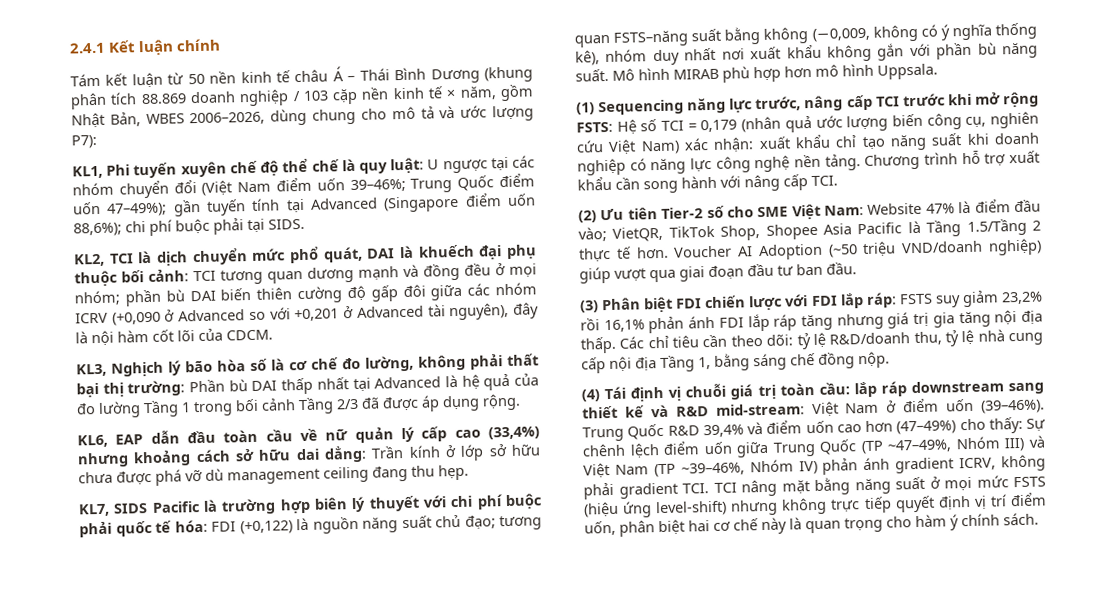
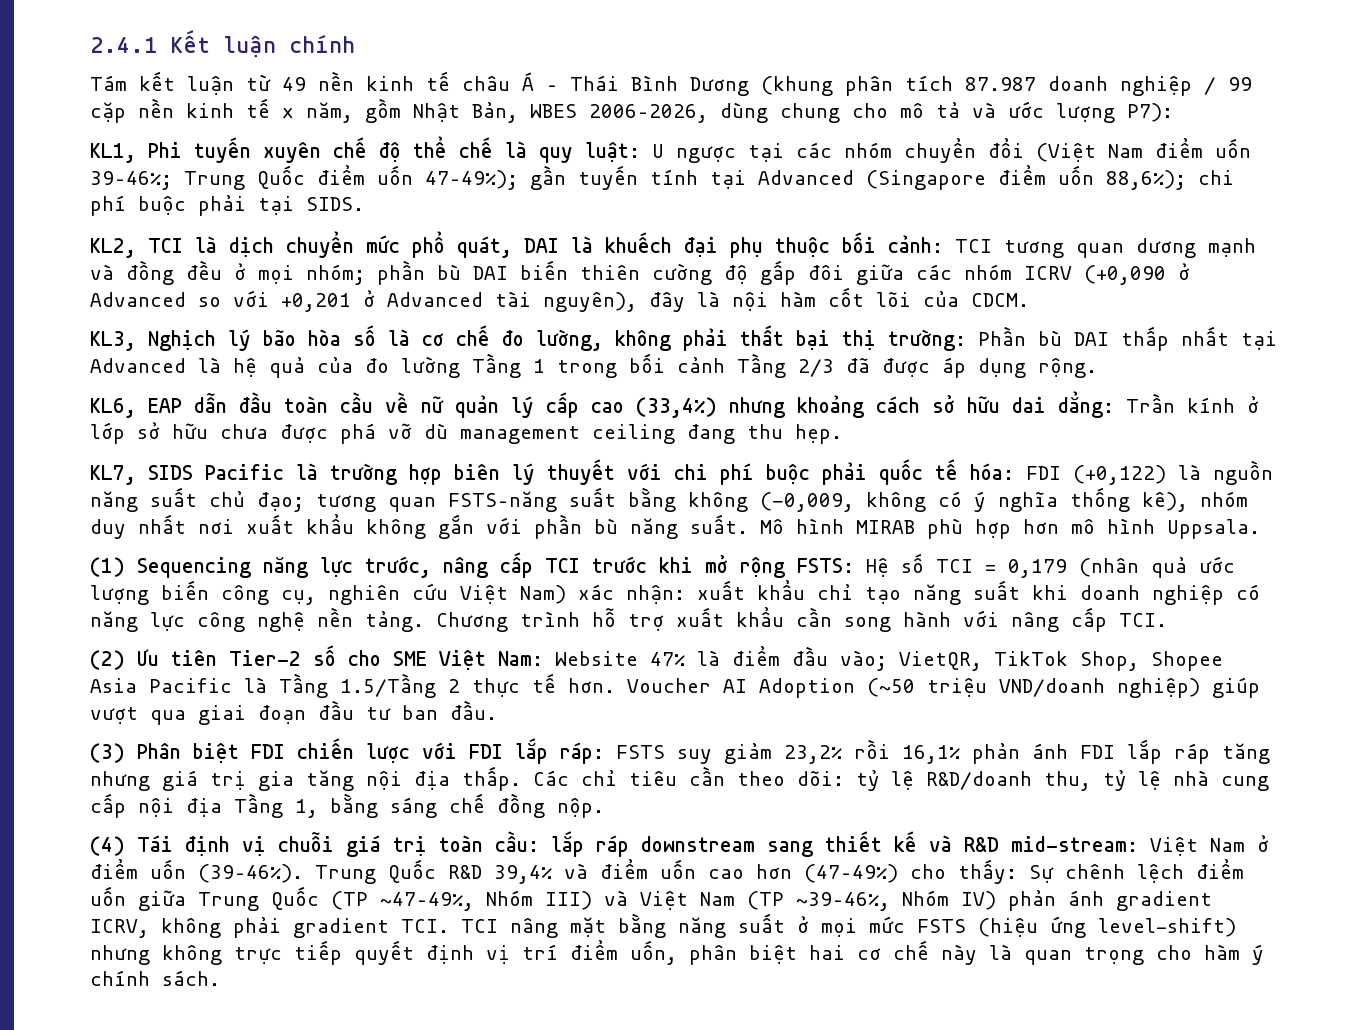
[187,73,205,85] 50 -> [282,77,306,91] 49
[140,93,187,105] 88.869 -> [965,77,1036,91] 87.987
[302,90,329,101] 103 -> [1228,77,1252,91] 99

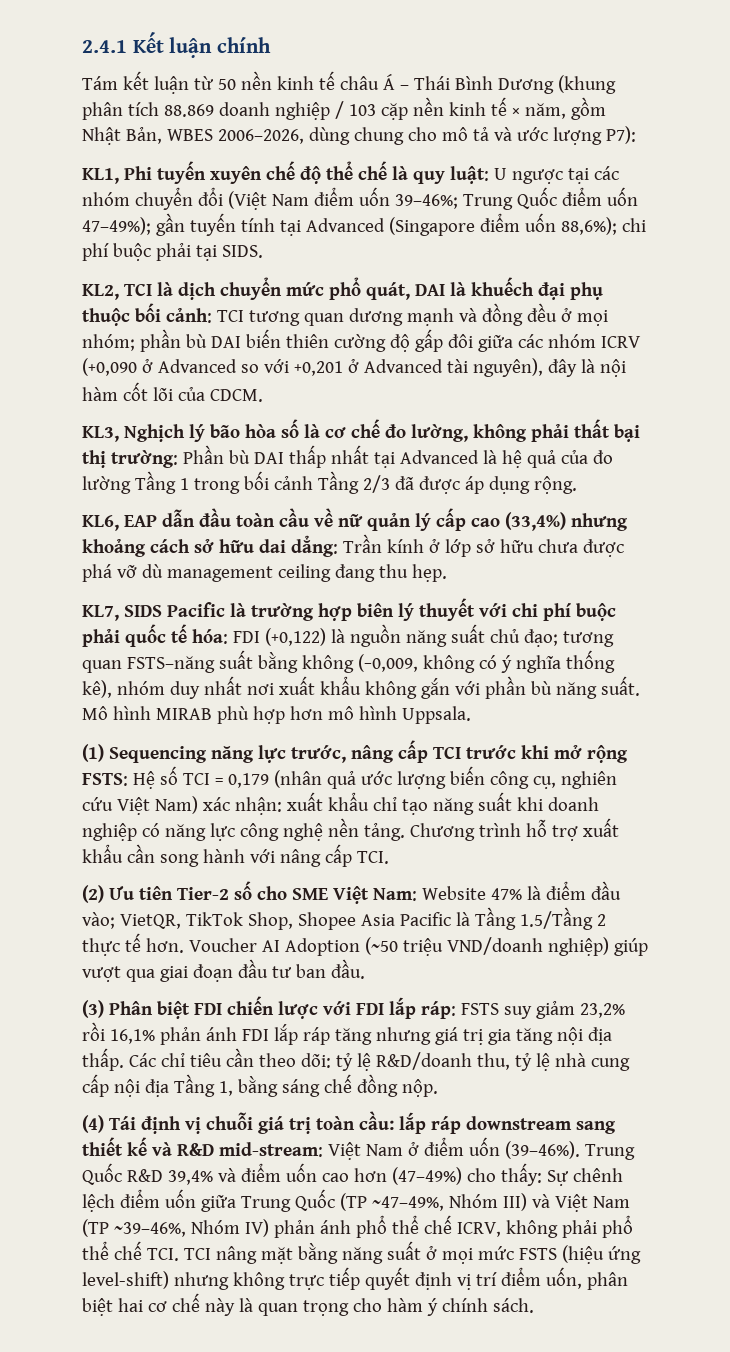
[282,77,306,91] 49 -> [217,79,236,90] 50
[965,77,1036,91] 87.987 -> [163,104,214,117] 88.869
[1228,77,1252,91] 99 -> [348,104,376,116] 103
[1116,891,1212,911] [90,917,389,938] gradient ICRV, không phải gradient -> [355,1215,633,1238] [82,1241,142,1260] phổ thể chế ICRV, không phải phổ thể chế

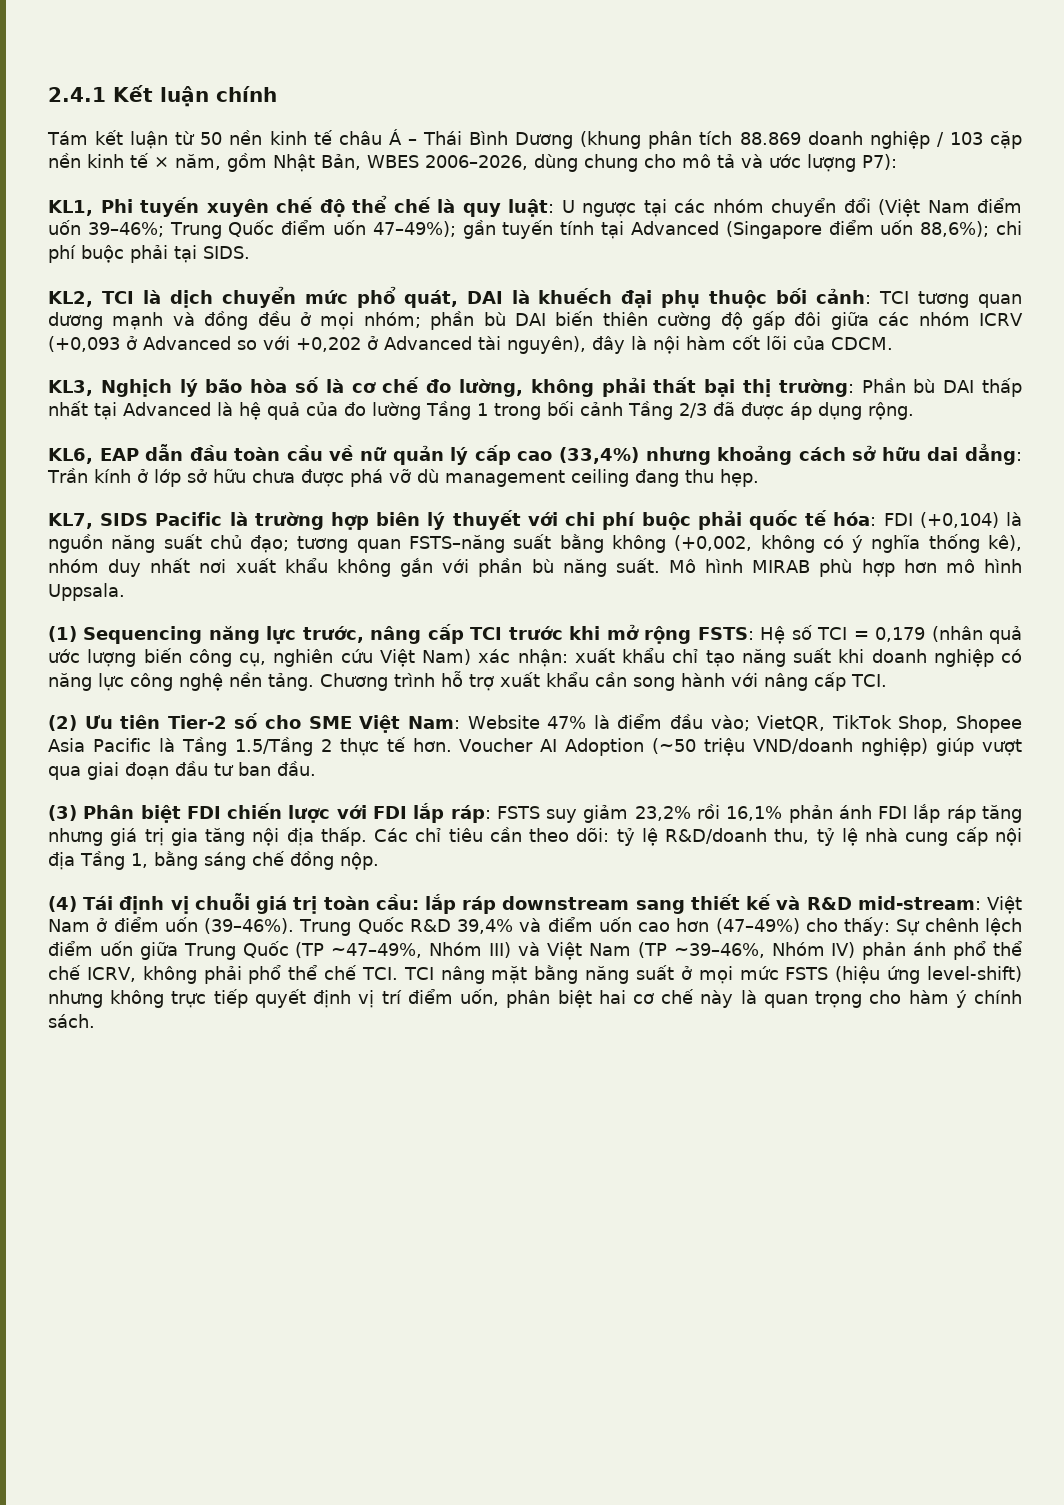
[82,358,137,376] (+0,090 -> [48,336,120,352] (+0,093
[293,361,343,376] +0,201 -> [296,337,361,352] +0,202
[264,628,326,646] (+0,122) -> [919,512,999,528] (+0,104)
[357,654,418,672] (−0,009, -> [674,535,753,551] (+0,002,

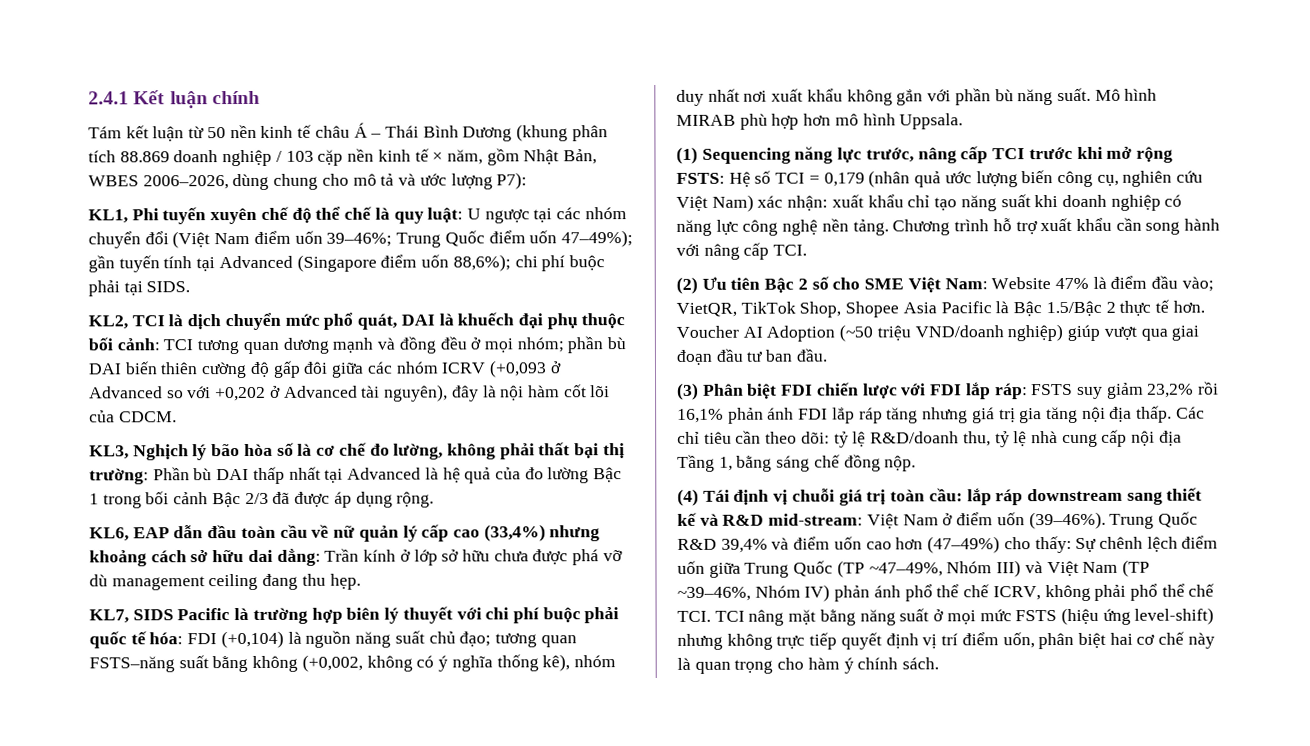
[426,401,471,420] Tầng -> [593,467,623,483] Bậc
[628,401,673,420] Tầng -> [211,492,241,508] Bậc
[167,715,227,729] Tier-2 -> [764,277,808,293] Bậc 2
[181,737,313,756] Tầng 1.5/Tầng -> [1013,300,1102,317] Bậc 1.5/Bậc

